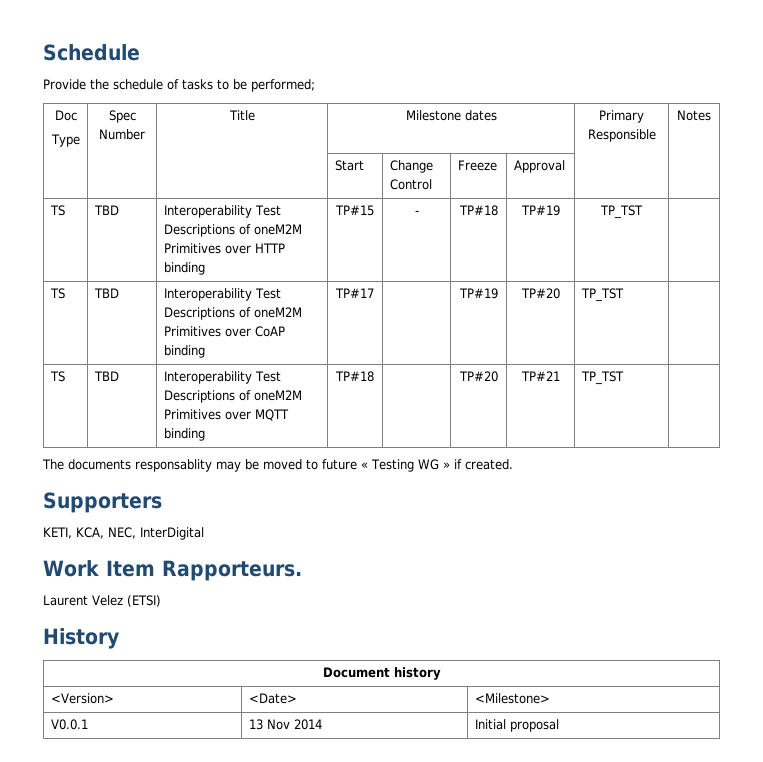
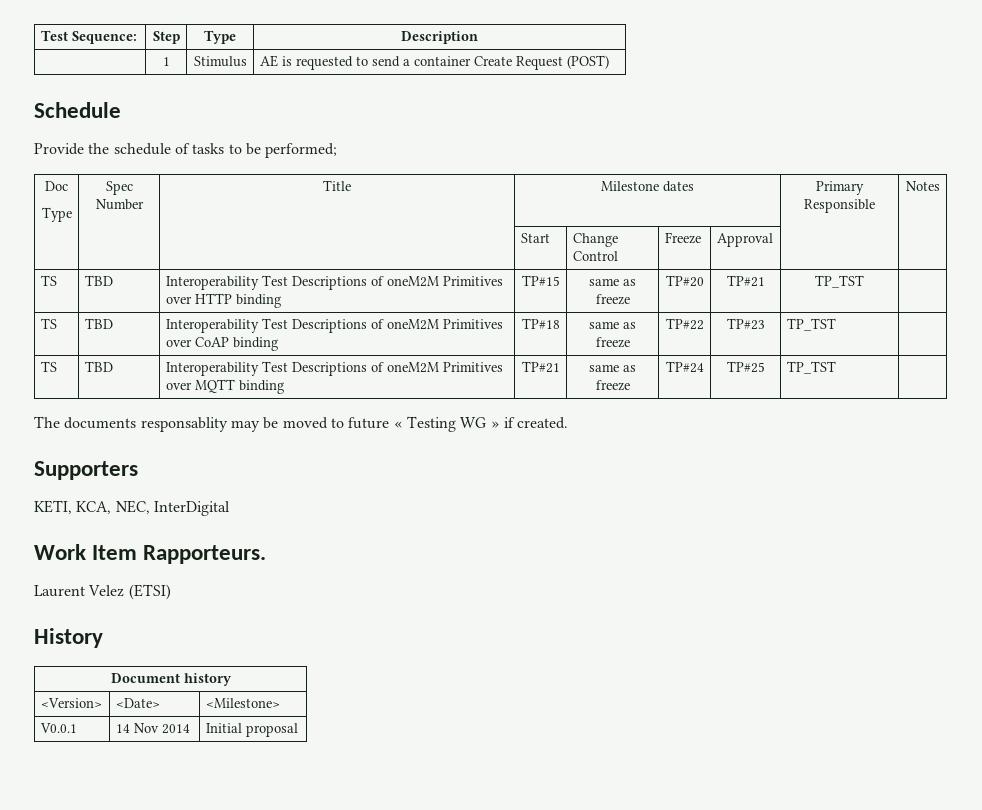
(43, 52) none -> [40,30,137,44] [152,31,180,44] [204,30,236,44] [401,31,478,44] [162,57,170,66] [193,56,247,67] [259,55,609,70] Test Sequence: | Step | Type | Description // | 1 | Stimulus | AE is requested to send a container Create Request (POST) //
[414,210,419,215] [458,205,498,216] [520,205,560,216] - | TP#18 | TP#19 -> [589,278,637,286] [595,294,630,305] [665,275,704,287] [726,275,765,287] same as freeze | TP#20 | TP#21
[335,288,374,298] [458,288,498,299] [520,288,560,299] TP#17 | | TP#19 | TP#20 -> [521,318,560,329] [589,321,637,329] [595,337,630,348] [665,318,704,330] [726,318,765,330] TP#18 | same as freeze | TP#22 | TP#23
[335,371,374,382] [458,371,498,382] [520,371,560,381] TP#18 | | TP#20 | TP#21 -> [521,361,560,373] [589,364,637,372] [595,380,630,391] [665,361,704,373] [726,361,765,373] TP#21 | same as freeze | TP#24 | TP#25
[248,719,263,730] 13 -> [115,724,130,733] 14

